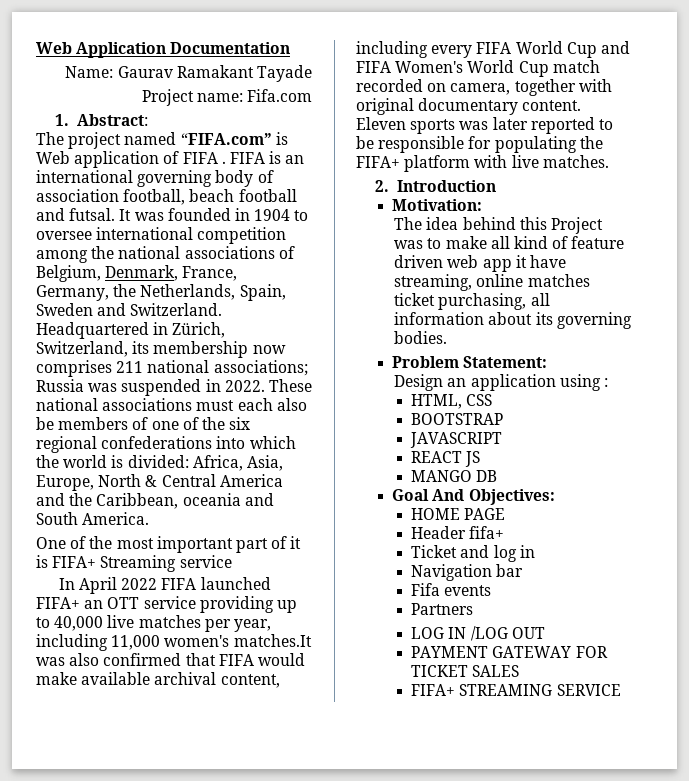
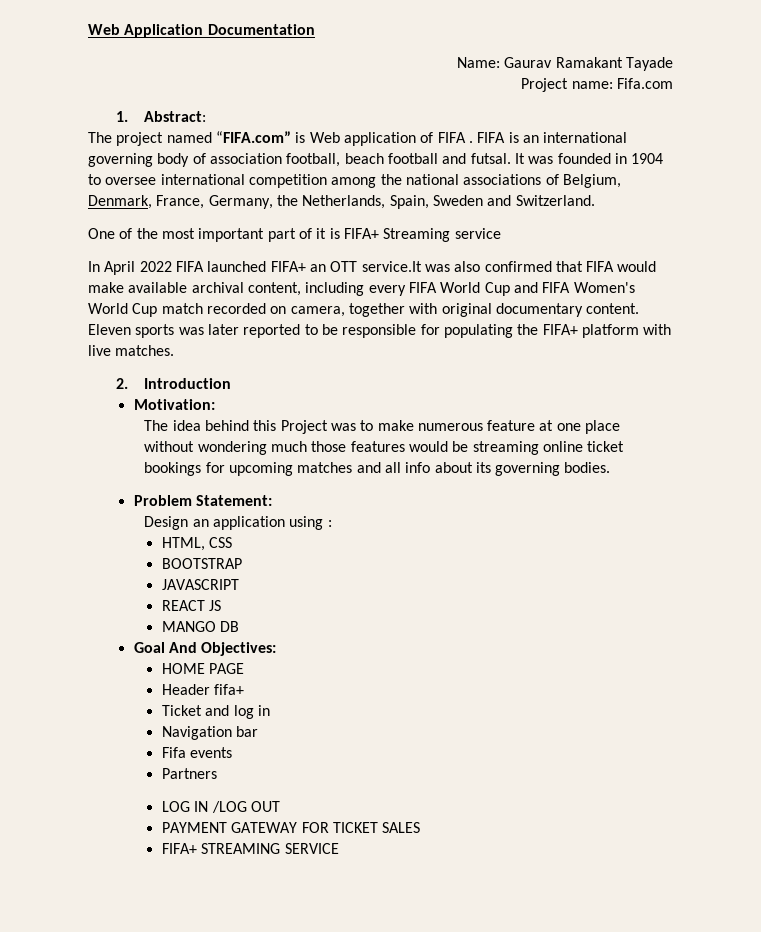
[36,322,226,339] [36,341,286,358] [36,360,308,377] [36,379,312,396] [36,398,307,411] [36,417,251,430] [36,436,296,453] [36,455,283,471] [36,474,283,491] [36,493,274,509] [36,512,150,525] Headquartered in Zürich, Switzerland, its membership now comprises 211 national associations; Russia was suspended in 2022. These national associations must each also be members of one of the six regional confederations into which the world is divided: Africa, Asia, Europe, North & Central America and the Caribbean, oceania and South America. -> (595, 200) none
[143,596,297,613] [36,615,271,632] [36,634,312,651] service providing up to 40,000 live matches per year, including 11,000 women's matches.It -> [361,261,422,272] service.It
[490,236,625,249] [394,255,566,272] [394,274,590,291] [394,293,550,310] [394,312,485,325] all kind of feature driven web app it have streaming, online matches ticket purchasing, all information -> [417,420,621,434] [144,441,625,455] [144,462,431,476] numerous feature at one place without wondering much those features would be streaming online ticket bookings for upcoming matches and all info

